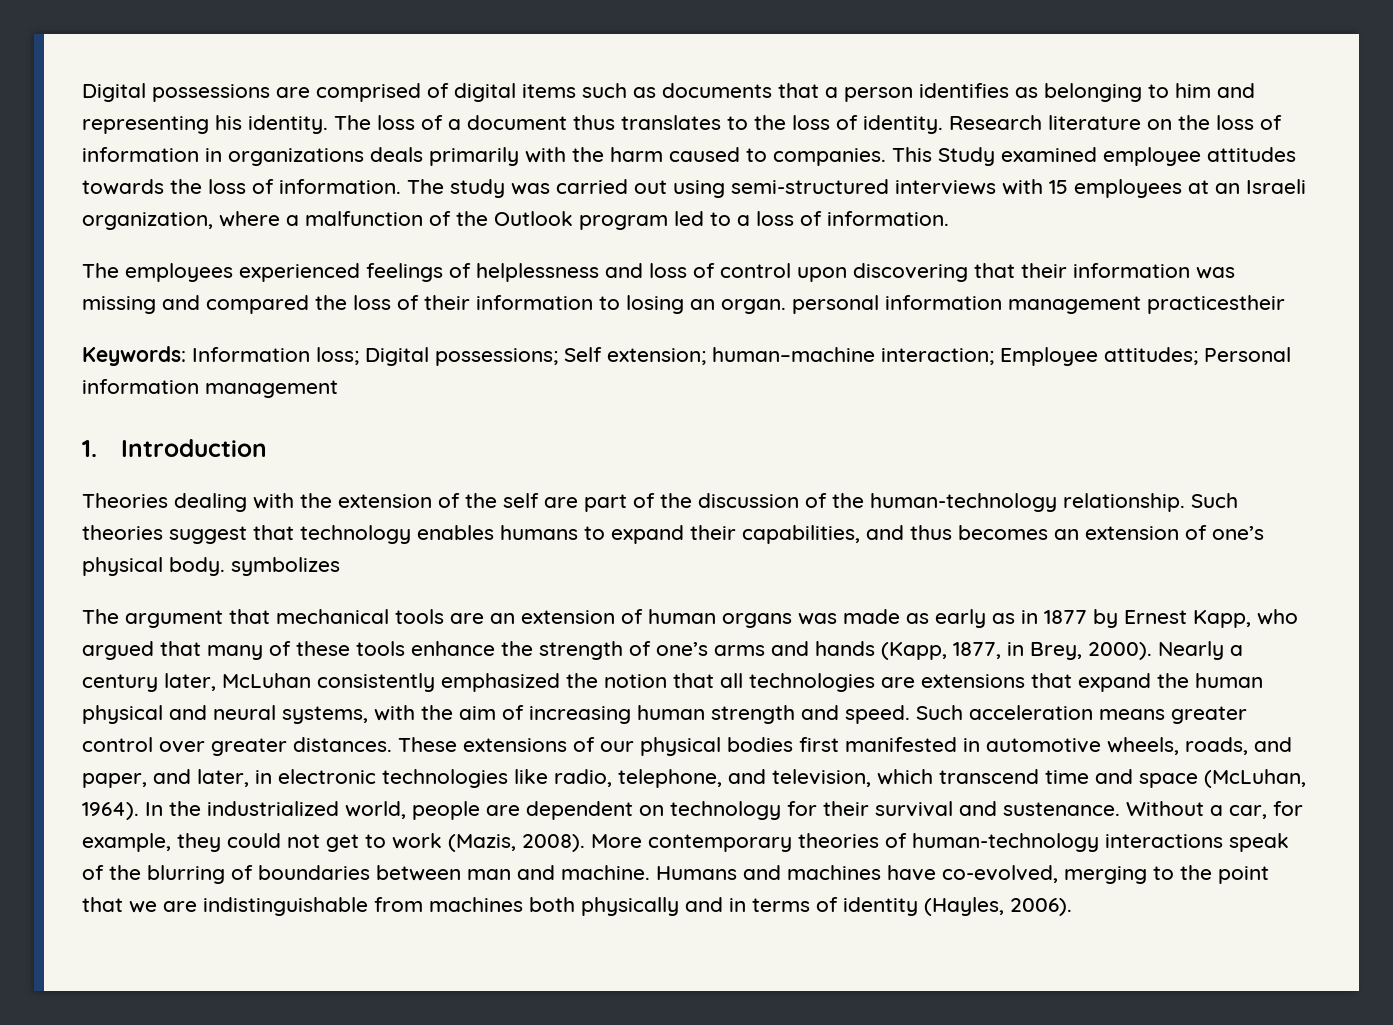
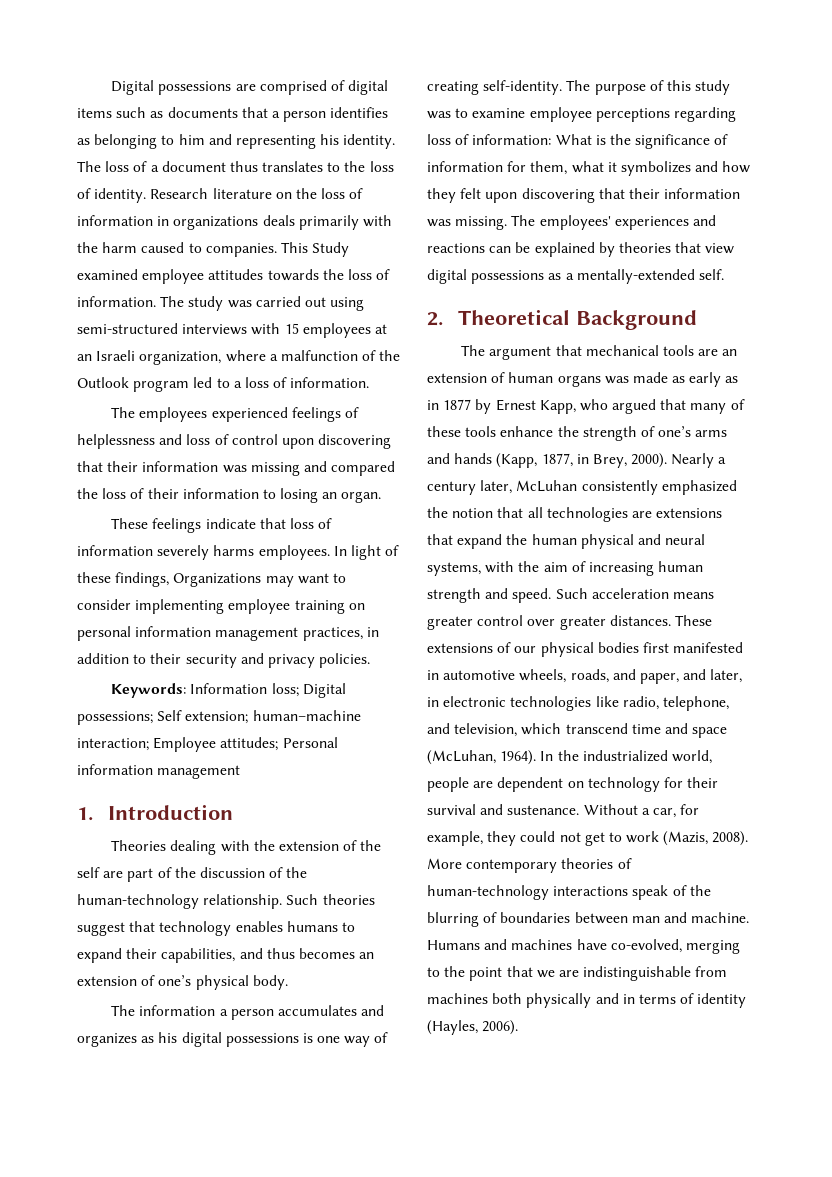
[792,295,1285,314] personal information management practicestheir -> [111,518,333,533] [77,545,400,560] [77,572,346,587] [77,599,365,614] [77,626,379,641] [77,653,371,668] // These feelings indicate that loss of information severely harms employees. In light of these findings, Organizations may want to consider implementing employee training on personal information management practices, in addition to their security and privacy policies.
[231,557,340,576] symbolizes -> [111,1005,385,1020] [77,1032,389,1047] [427,80,731,95] [427,107,736,122] [427,134,729,149] [427,161,751,176] [427,188,741,203] [427,215,716,230] [427,242,735,257] [427,269,724,284] [427,309,697,330] // The information a person accumulates and organizes as his digital possessions is one way of creating self-identity. The purpose of this study was to examine employee perceptions regarding loss of information: What is the significance of information for them, what it symbolizes and how they felt upon discovering that their information was missing. The employees' experiences and reactions can be explained by theories that view digital possessions as a mentally-extended self. // 2. Theoretical Background

